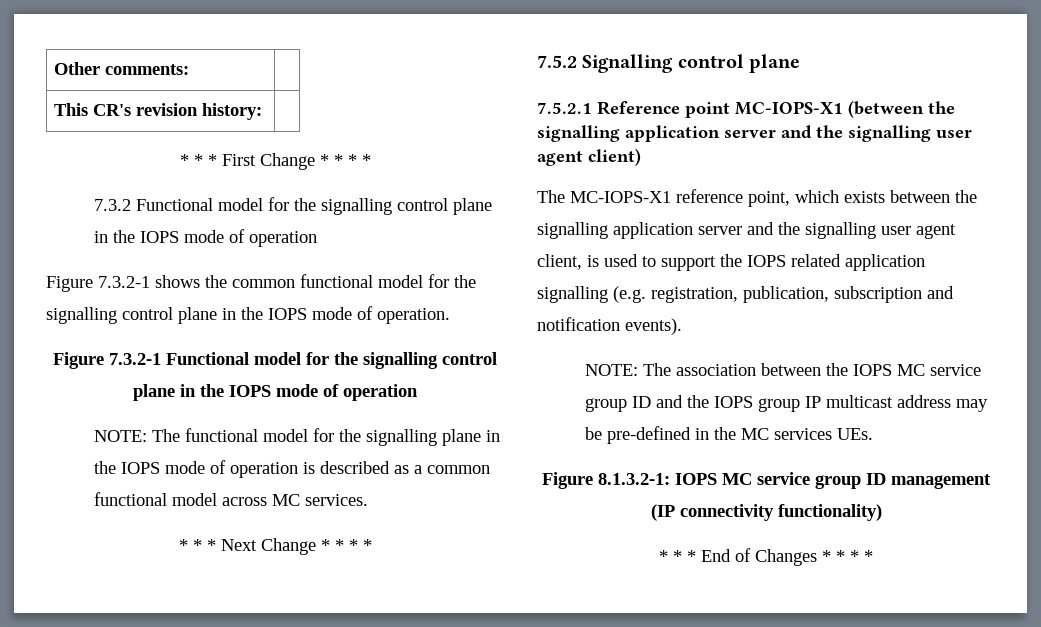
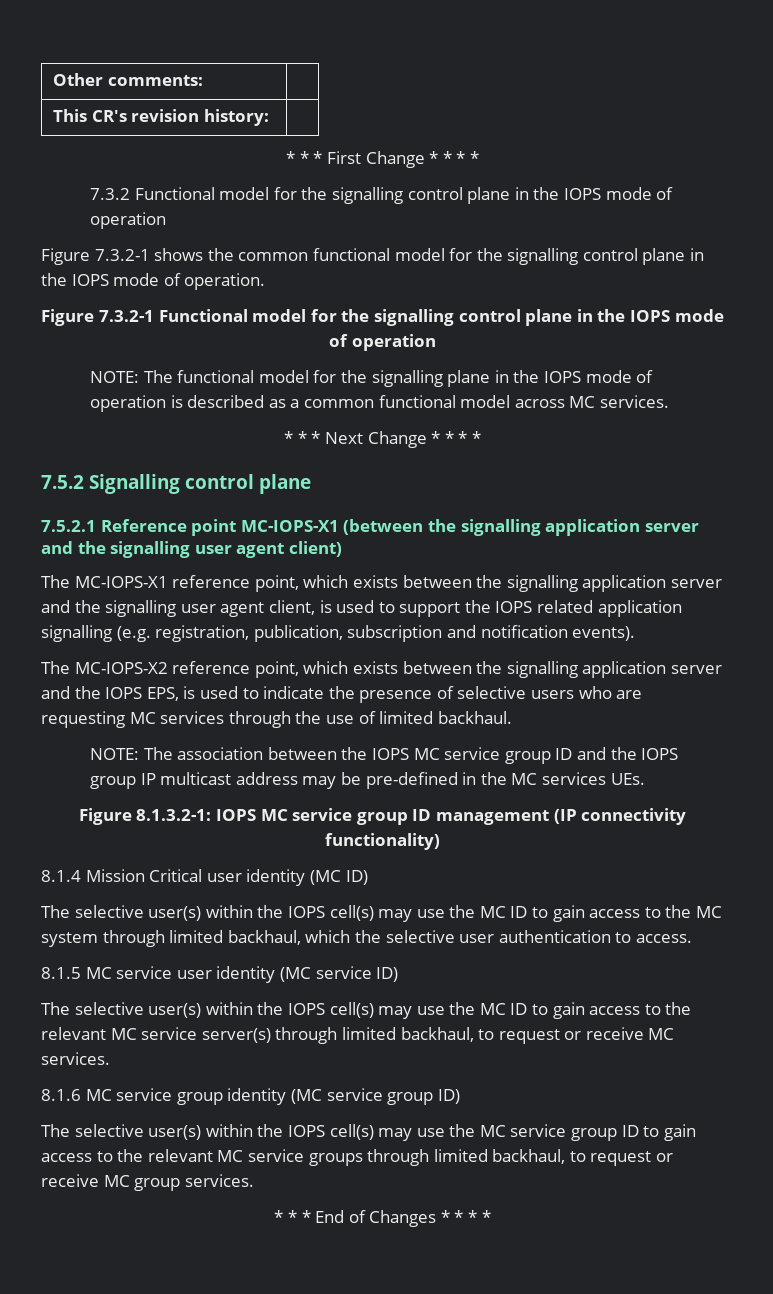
(682, 326) none -> [41,661,722,678] [41,686,643,703] [41,711,512,728] // The MC-IOPS-X2 reference point, which exists between the signalling application server and the IOPS EPS, is used to indicate the presence of selective users who are requesting MC services through the use of limited backhaul.
(882, 512) none -> [41,869,368,886] [41,905,723,922] [41,930,692,947] [41,966,399,983] [41,1002,692,1019] [41,1027,675,1044] [41,1052,110,1065] [41,1088,460,1105] [41,1124,696,1141] [41,1149,674,1166] [41,1174,254,1191] // 8.1.4 Mission Critical user identity (MC ID) // The selective user(s) within the IOPS cell(s) may use the MC ID to gain access to the MC system through limited backhaul, which the selective user authentication to access. // 8.1.5 MC service user identity (MC service ID) // The selective user(s) within the IOPS cell(s) may use the MC ID to gain access to the relevant MC service server(s) through limited backhaul, to request or receive MC services. // 8.1.6 MC service group identity (MC service group ID) // The selective user(s) within the IOPS cell(s) may use the MC service group ID to gain access to the relevant MC service groups through limited backhaul, to request or receive MC group services.

